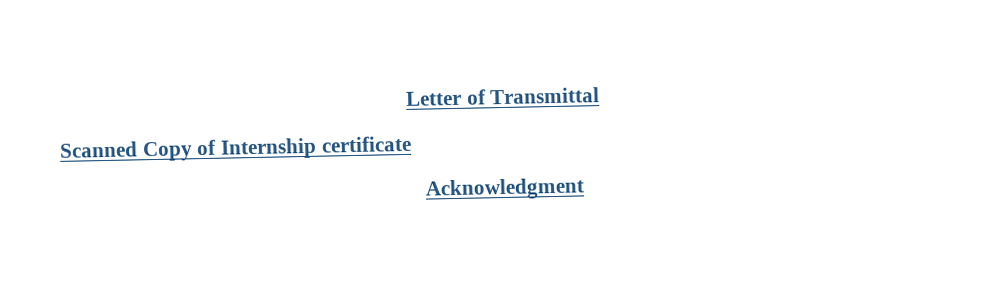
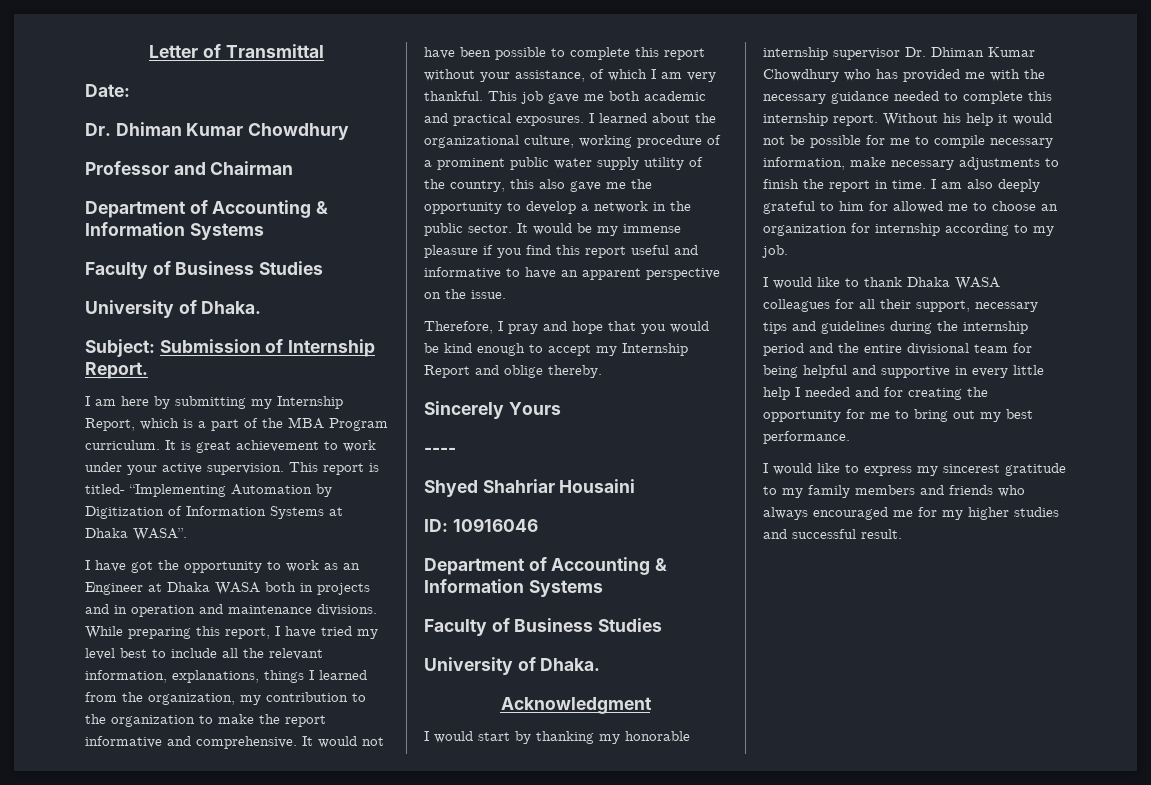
[59,135,412,162] [424,177,585,201] Scanned Copy of Internship certificate // Acknowledgment -> [85,84,130,97] [85,122,350,140] [85,161,294,175] [85,200,329,218] [85,222,264,240] [85,261,324,279] [85,300,262,318] [85,339,376,357] [85,362,148,379] [85,396,343,409] [85,417,388,431] [85,440,376,453] [85,462,379,475] [85,484,332,497] [85,506,343,519] [85,528,187,541] [85,560,360,573] [85,582,370,595] [85,604,377,617] [85,626,378,639] [85,648,323,660] [85,670,367,683] [85,692,366,705] [85,714,326,727] [85,736,384,749] [424,47,705,60] [424,69,716,82] [424,91,706,104] [424,113,716,126] [424,135,721,148] [424,157,703,170] [424,179,652,192] [424,201,691,214] [424,223,681,236] [424,245,698,258] [424,267,720,280] [424,289,506,299] [424,321,709,334] [424,343,688,356] [424,365,602,378] [424,401,561,419] [424,447,456,454] [424,479,636,497] [424,518,538,532] [424,557,668,575] [424,579,603,597] [424,618,663,636] [424,657,601,675] [500,697,652,714] [424,731,690,744] [763,47,1035,60] [763,69,1045,82] [763,91,1052,104] [763,113,1052,126] [763,135,1053,148] [763,157,1059,170] [763,179,1040,192] [763,201,1058,214] [763,223,1054,236] [762,245,788,258] [763,277,1000,290] [763,299,1038,312] [763,321,1028,334] [763,343,1032,356] [763,365,1044,378] [763,387,988,400] [763,409,1033,422] [763,431,850,444] [763,463,1066,476] [763,485,1025,498] [763,507,1059,520] [763,529,902,539] Date: // Dr. Dhiman Kumar Chowdhury // Professor and Chairman // Department of Accounting & Information Systems // Faculty of Business Studies // University of Dhaka. // Subject: Submission of Internship Report. // I am here by submitting my Internship Report, which is a part of the MBA Program curriculum. It is great achievement to work under your active supervision. This report is titled- “Implementing Automation by Digitization of Information Systems at Dhaka WASA”. // I have got the opportunity to work as an Engineer at Dhaka WASA both in projects and in operation and maintenance divisions. While preparing this report, I have tried my level best to include all the relevant information, explanations, things I learned from the organization, my contribution to the organization to make the report informative and comprehensive. It would not have been possible to complete this report without your assistance, of which I am very thankful. This job gave me both academic and practical exposures. I learned about the organizational culture, working procedure of a prominent public water supply utility of the country, this also gave me the opportunity to develop a network in the public sector. It would be my immense pleasure if you find this report useful and informative to have an apparent perspective on the issue. // Therefore, I pray and hope that you would be kind enough to accept my Internship Report and oblige thereby. // Sincerely Yours // ---- // Shyed Shahriar Housaini // ID: 10916046 // Department of Accounting & Information Systems // Faculty of Business Studies // University of Dhaka. // Acknowledgment // I would start by thanking my honorable internship supervisor Dr. Dhiman Kumar Chowdhury who has provided me with the necessary guidance needed to complete this internship report. Without his help it would not be possible for me to compile necessary information, make necessary adjustments to finish the report in time. I am also deeply grateful to him for allowed me to choose an organization for internship according to my job. // I would like to thank Dhaka WASA colleagues for all their support, necessary tips and guidelines during the internship period and the entire divisional team for being helpful and supportive in every little help I needed and for creating the opportunity for me to bring out my best performance. // I would like to express my sincerest gratitude to my family members and friends who always encouraged me for my higher studies and successful result.

